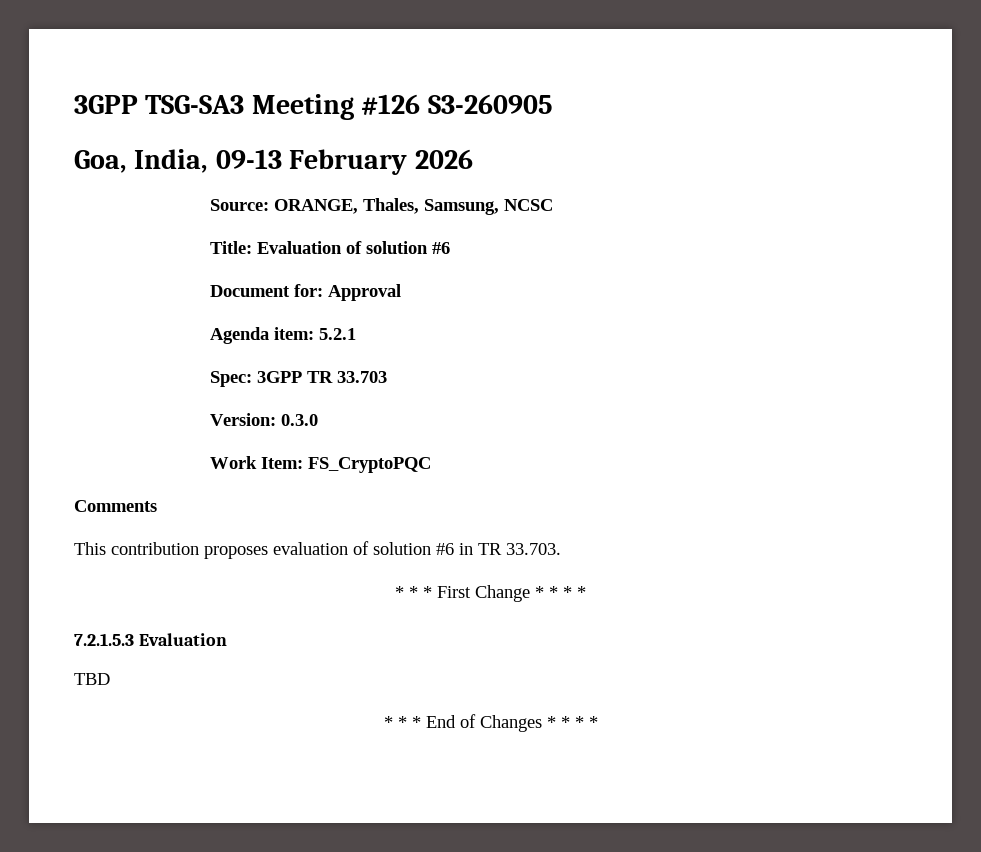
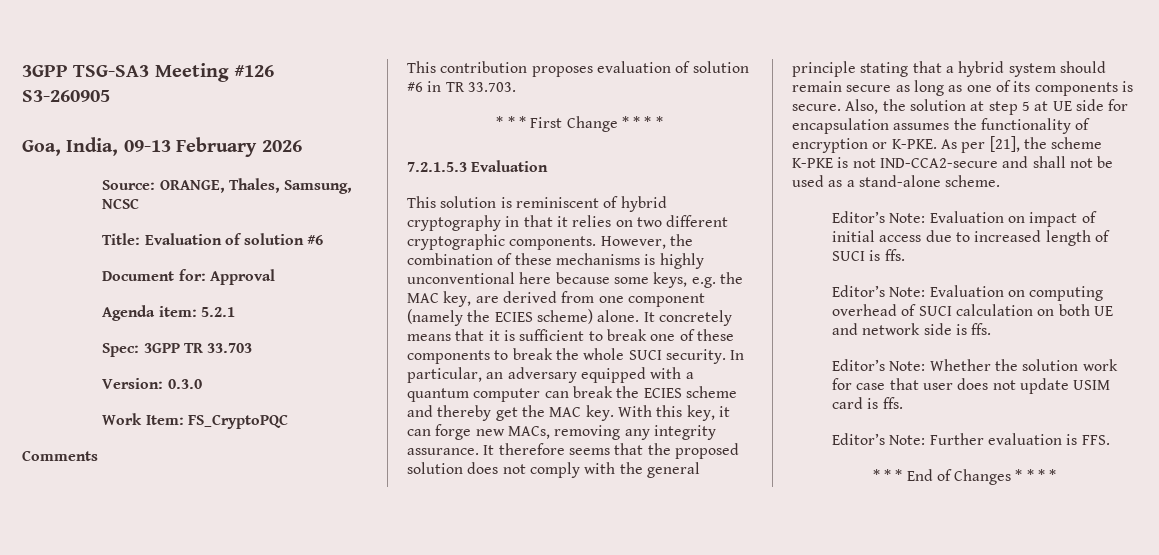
[74,673,110,685] TBD -> [407,196,667,212] [407,215,729,231] [407,234,693,250] [407,253,704,269] [407,272,743,288] [407,291,705,307] [407,309,732,326] [407,329,734,341] [407,348,745,364] [407,367,694,383] [407,386,737,402] [407,405,730,421] [407,424,716,440] [407,443,739,459] [407,462,700,478] [792,61,1106,77] [792,80,1133,96] [792,99,1129,115] [792,118,1091,134] [792,136,1103,153] [792,156,1114,168] [792,175,1001,187] [832,211,1097,227] [832,230,1111,246] [832,249,905,261] [832,285,1104,301] [832,304,1114,316] [832,323,992,335] [832,359,1118,371] [832,378,1111,394] [832,397,903,409] [832,433,1110,445] This solution is reminiscent of hybrid cryptography in that it relies on two different cryptographic components. However, the combination of these mechanisms is highly unconventional here because some keys, e.g. the MAC key, are derived from one component (namely the ECIES scheme) alone. It concretely means that it is sufficient to break one of these components to break the whole SUCI security. In particular, an adversary equipped with a quantum computer can break the ECIES scheme and thereby get the MAC key. With this key, it can forge new MACs, removing any integrity assurance. It therefore seems that the proposed solution does not comply with the general principle stating that a hybrid system should remain secure as long as one of its components is secure. Also, the solution at step 5 at UE side for encapsulation assumes the functionality of encryption or K-PKE. As per [21], the scheme K-PKE is not IND-CCA2-secure and shall not be used as a stand-alone scheme. // Editor’s Note: Evaluation on impact of initial access due to increased length of SUCI is ffs. // Editor’s Note: Evaluation on computing overhead of SUCI calculation on both UE and network side is ffs. // Editor’s Note: Whether the solution work for case that user does not update USIM card is ffs. // Editor’s Note: Further evaluation is FFS.

